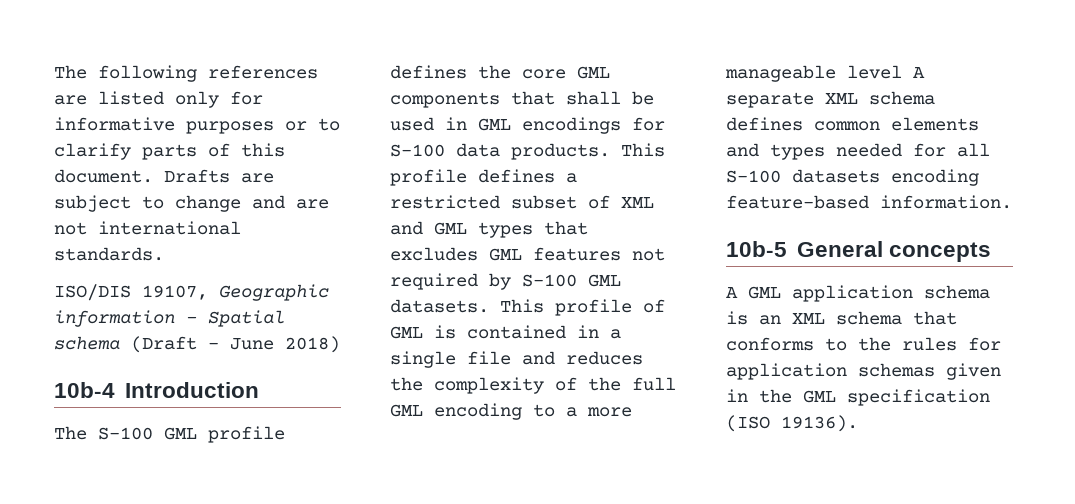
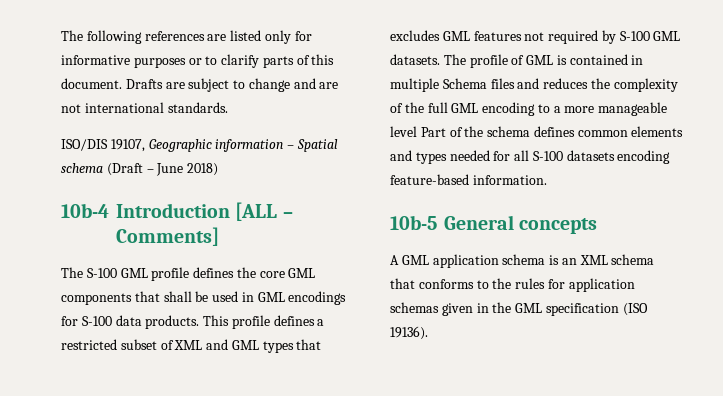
(259, 390) none -> [235,202,293,221] [116,227,219,246] [ALL – Comments]
[500,299,544,313] This -> [443,54,466,65] The
[610,329,621,339] [390,351,511,368] a single file -> [390,78,515,92] multiple Schema files
[913,67,925,78] [726,92,858,108] A separate XML -> [420,126,484,137] Part of the

